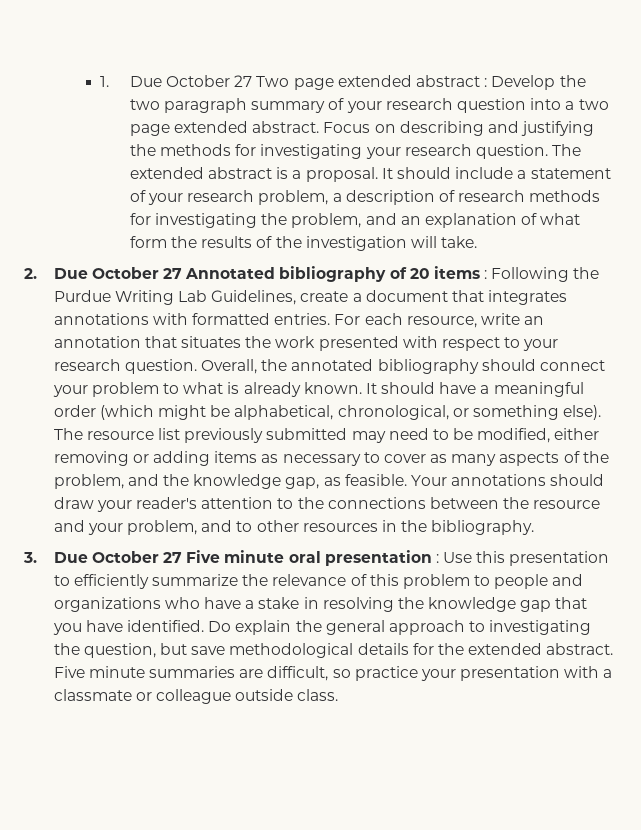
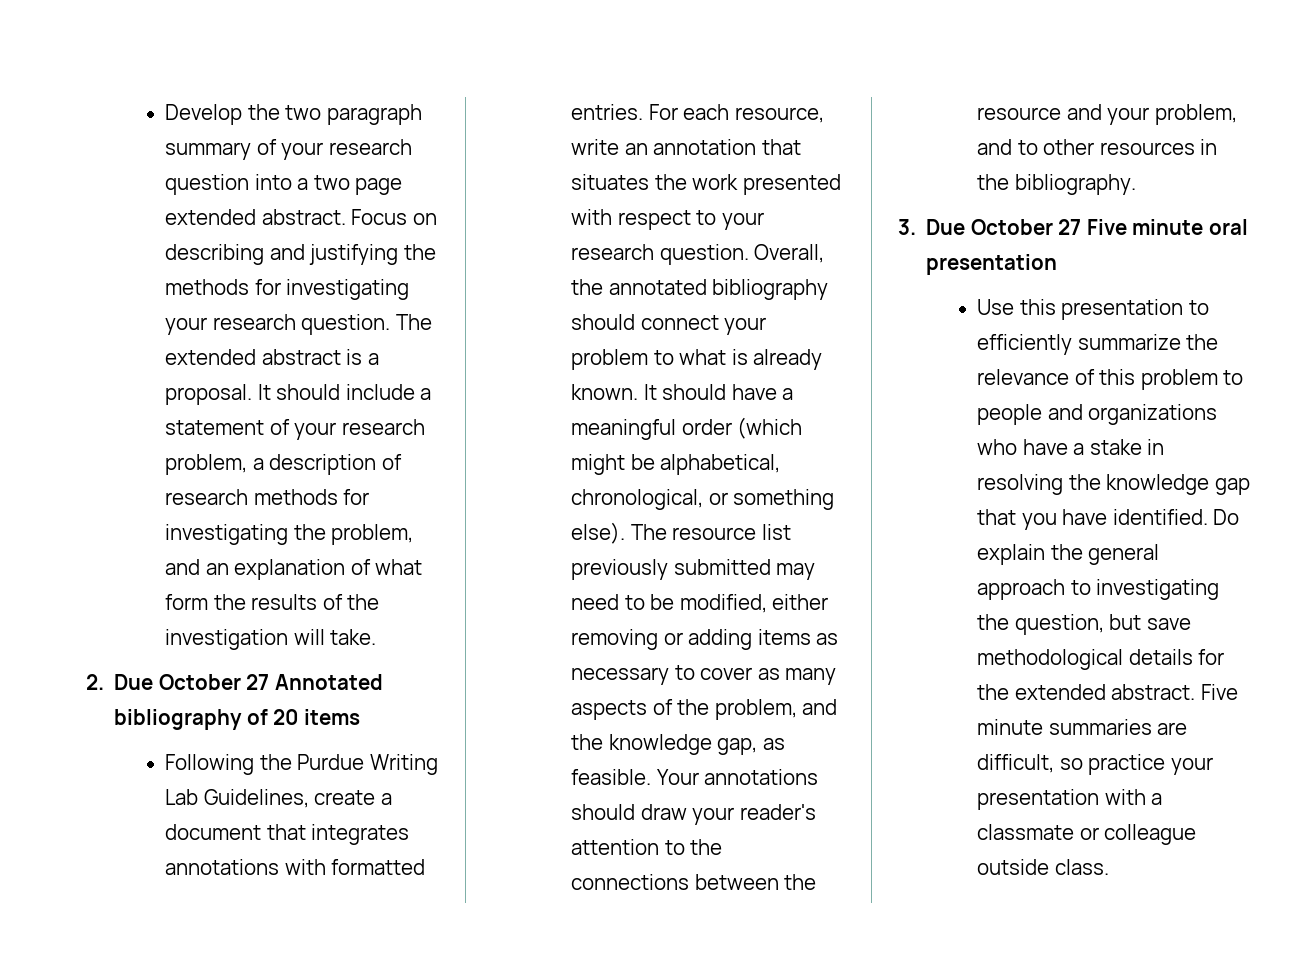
[100,75,488,90] 1. Due October 27 Two page extended abstract : -> (165, 114) none
[484,270,488,279] : -> (360, 717) //
[435,554,439,563] : -> (1058, 264) //

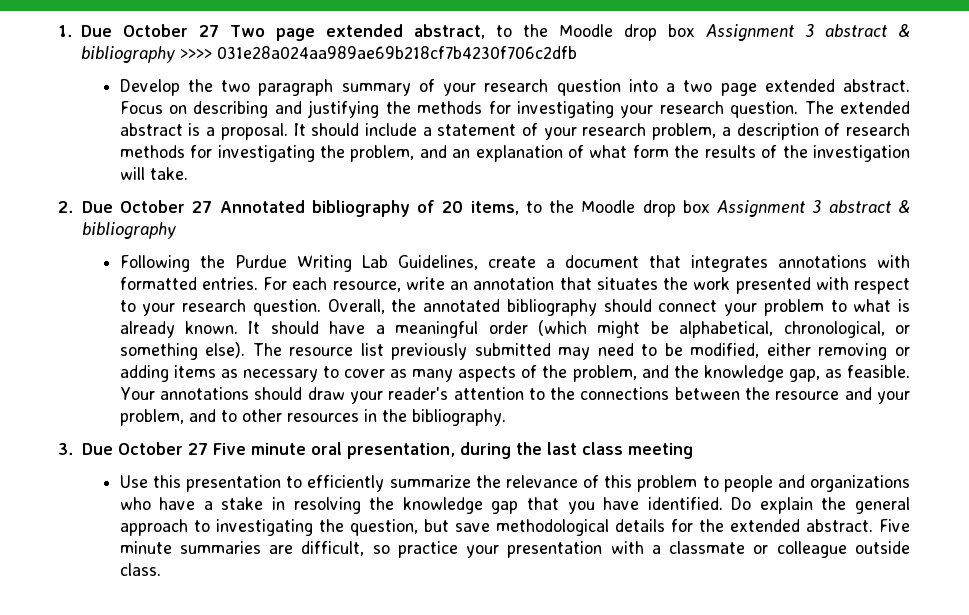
(165, 114) none -> [58,24,910,41] [80,46,577,63] 1. Due October 27 Two page extended abstract, to the Moodle drop box Assignment 3 abstract & bibliography >>>> 031e28a024aa989ae69b218cf7b4230f706c2dfb //
[303,709,360,725] items -> [470,200,910,217] [81,222,176,239] items, to the Moodle drop box Assignment 3 abstract & bibliography
[926,254,1058,275] presentation -> [346,442,693,459] presentation, during the last class meeting

